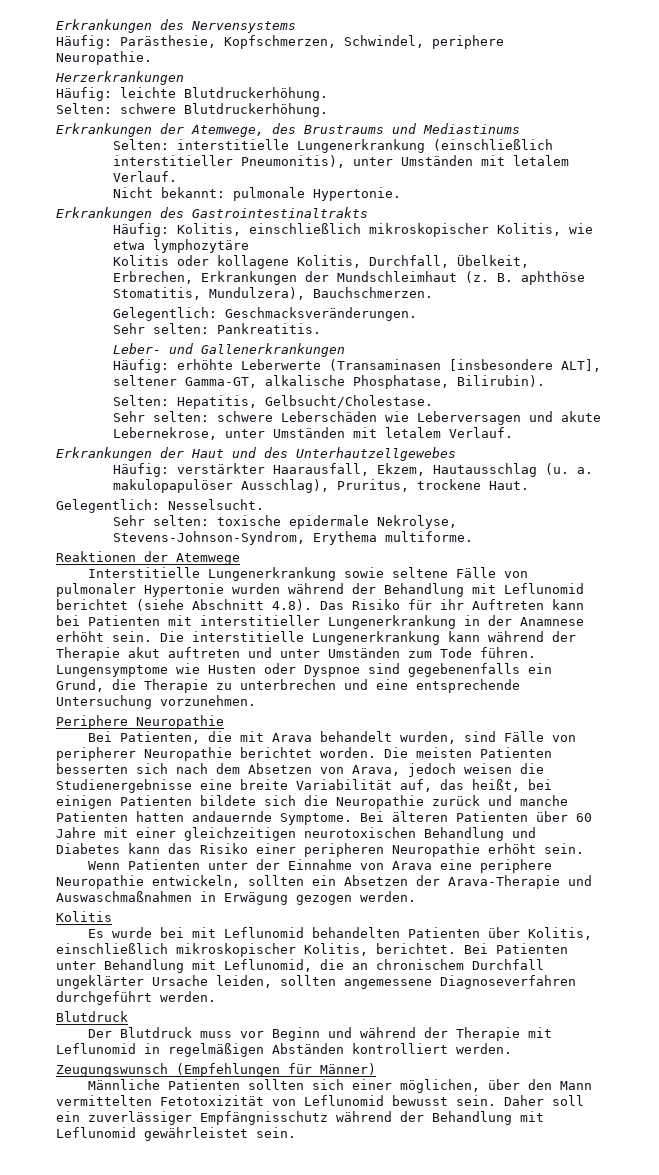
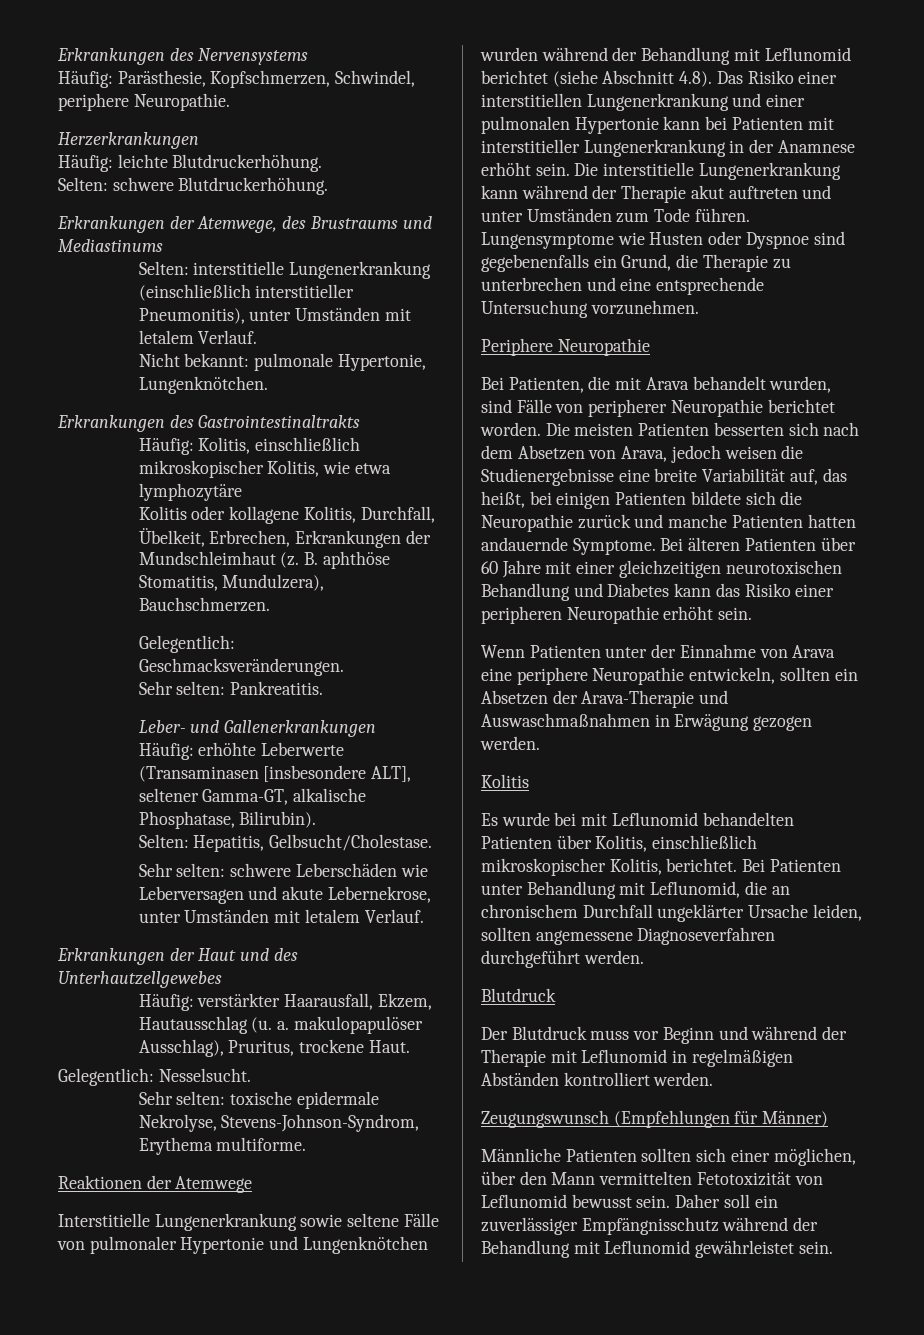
[312,187,401,201] Hypertonie. -> [337,354,426,371] [138,376,268,394] Hypertonie, Lungenknötchen.
(224, 590) none -> [269,1236,428,1254] und Lungenknötchen
[408,599,544,610] für ihr Auftreten -> [798,71,838,84] [481,93,806,111] [481,116,659,134] einer interstitiellen Lungenerkrankung und einer pulmonalen Hypertonie

